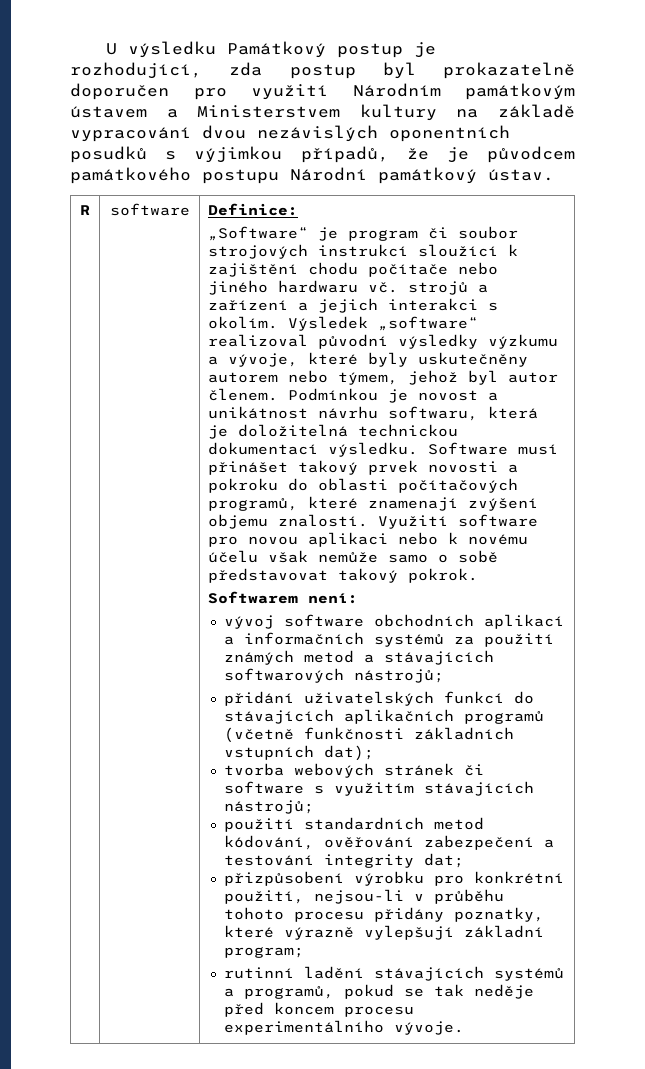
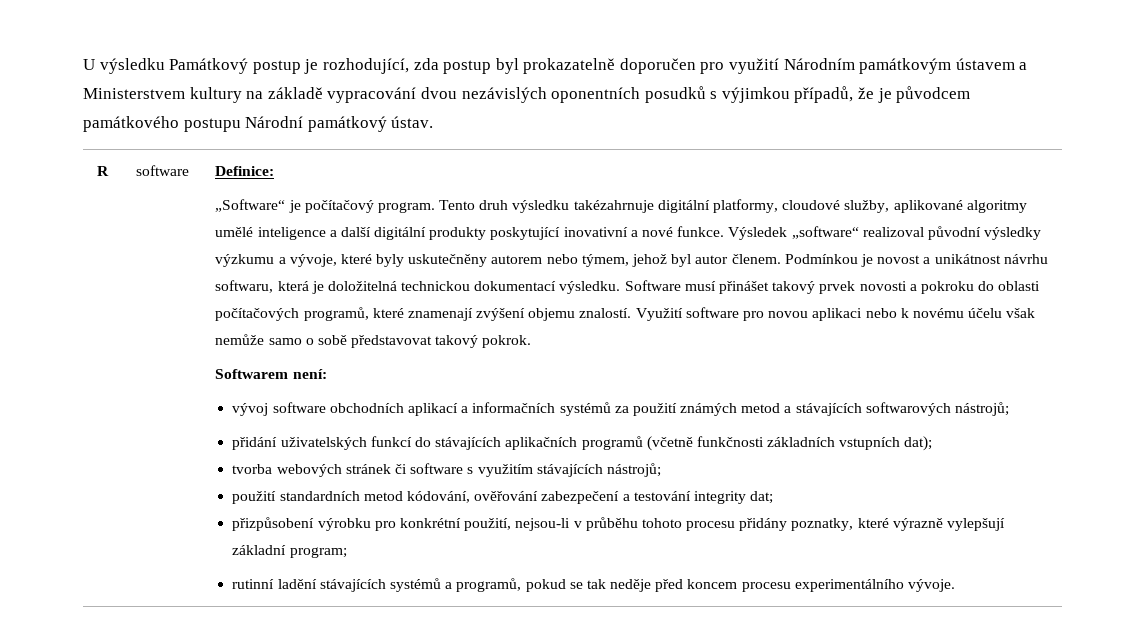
[348,226,519,241] [208,244,519,259] [208,262,499,277] [208,280,489,295] [208,298,499,313] [208,316,279,329] program či soubor strojových instrukcí sloužící k zajištění chodu počítače nebo jiného hardwaru vč. strojů a zařízení a jejich interakci s okolím. -> [304,199,1027,213] [215,226,725,240] počítačový program. Tento druh výsledku takézahrnuje digitální platformy, cloudové služby, aplikované algoritmy umělé inteligence a další digitální produkty poskytující inovativní a nové funkce.

